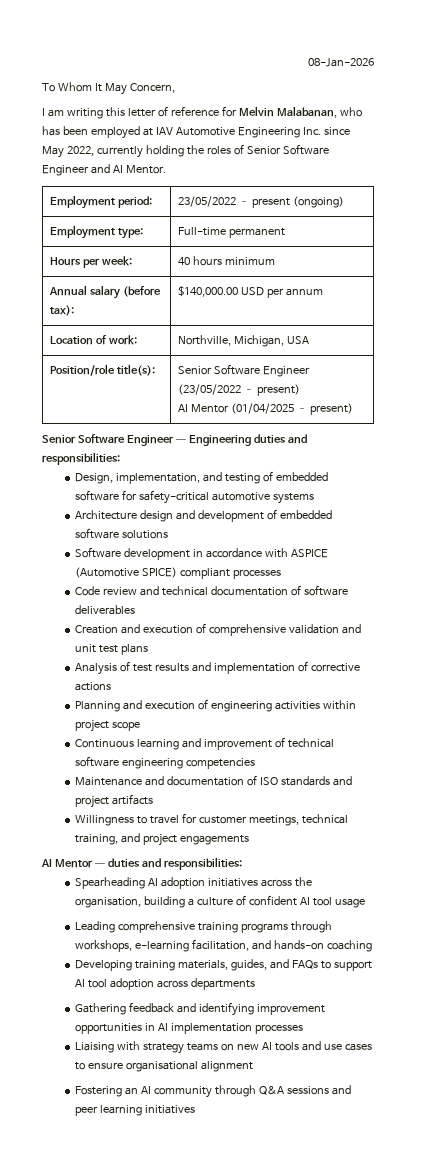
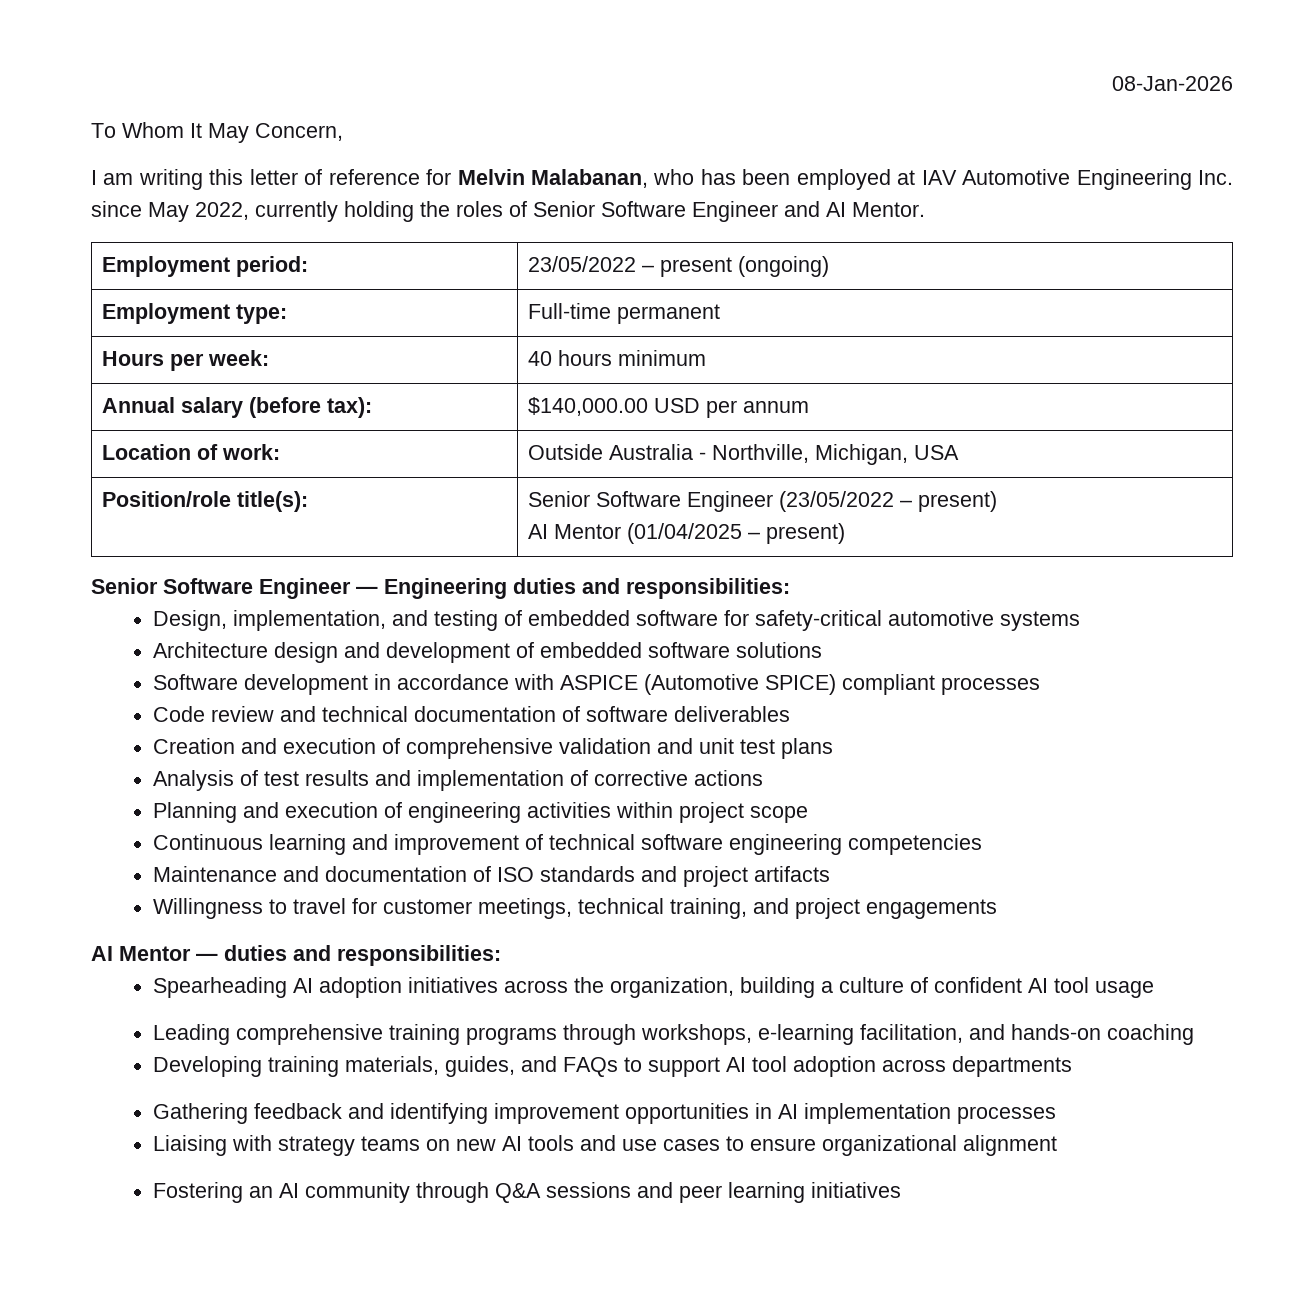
(138, 340) none -> [528,444,707,460] Outside Australia -
[75,897,142,908] organisation, -> [610,977,735,998] organization,
[126,1061,199,1072] organisational -> [822,1135,958,1156] organizational

